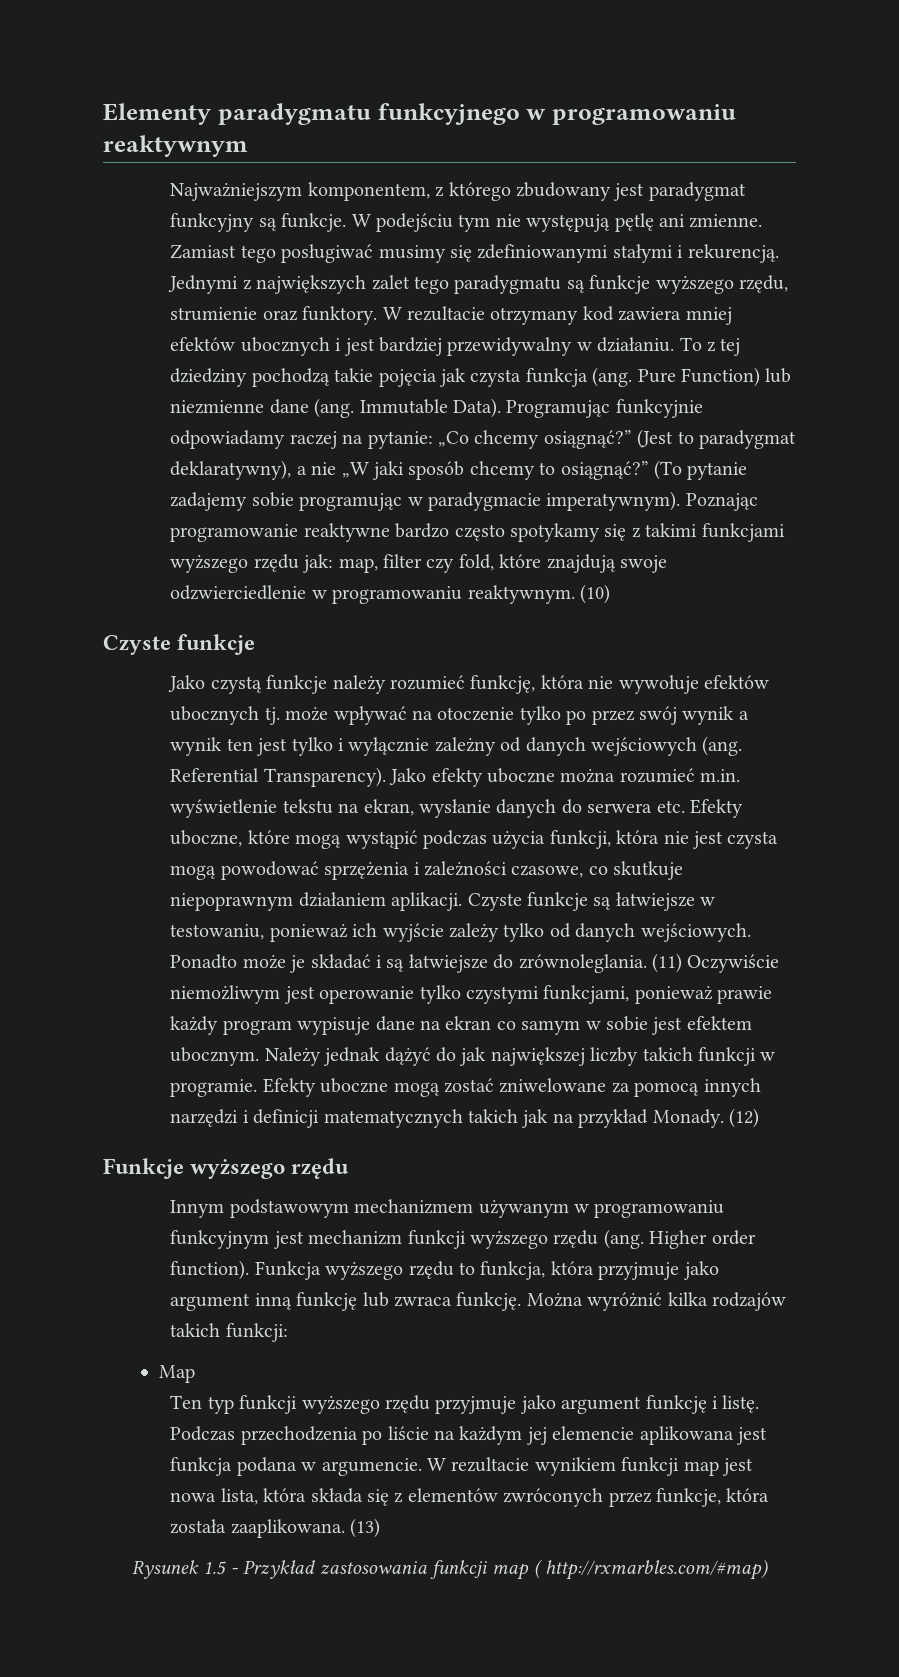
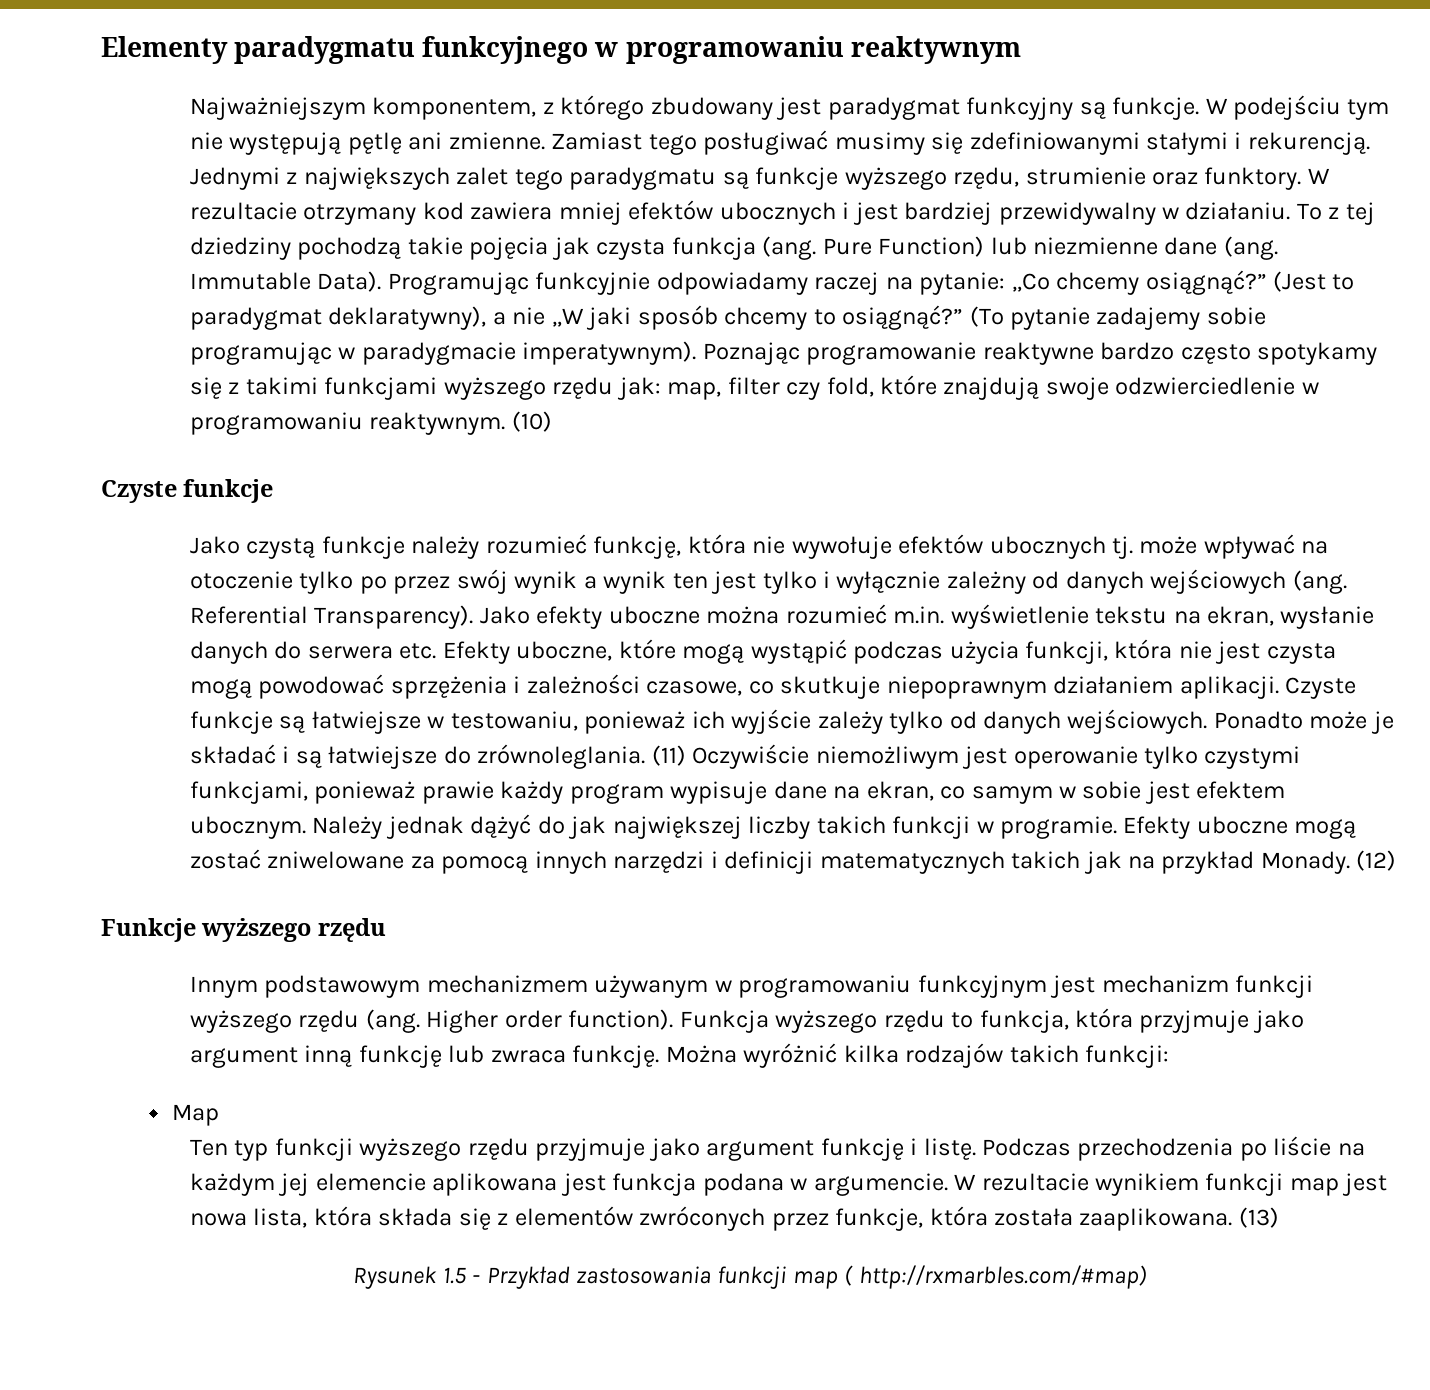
[445,1016,492,1030] ekran -> [866,781,934,801] ekran,

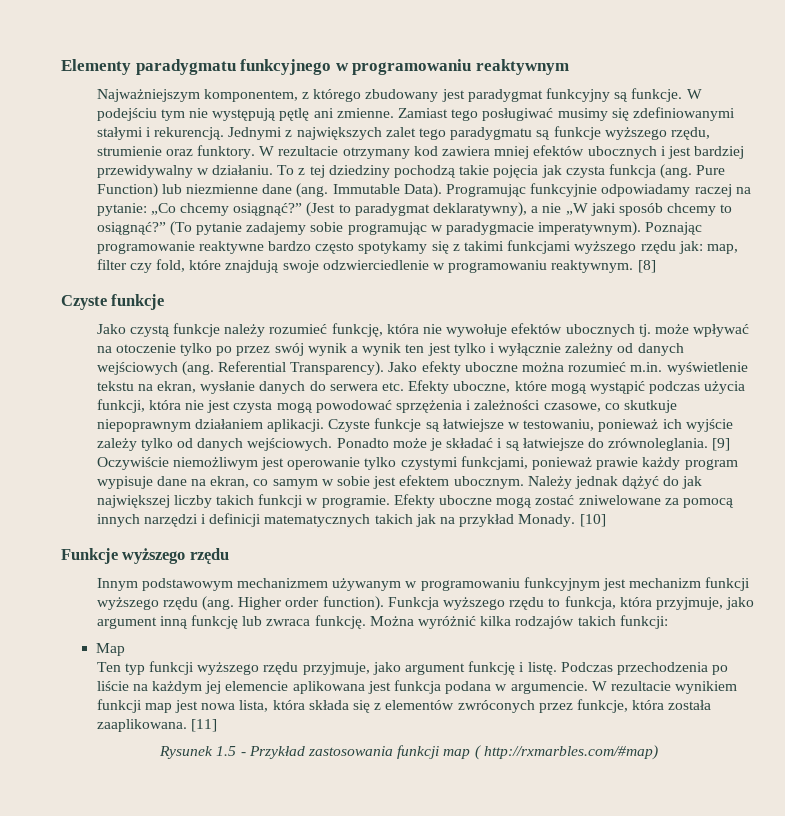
[511,411,552,432] (10) -> [637,260,656,273] [8]
[651,745,686,766] (11) -> [712,438,731,451] [9]
[1356,850,1397,871] (12) -> [579,514,606,527] [10]
[1139,1010,1250,1033] przyjmuje -> [655,597,723,610] przyjmuje,
[535,1138,646,1161] przyjmuje -> [302,662,370,675] przyjmuje,
[1238,1207,1279,1228] (13) -> [190,719,217,732] [11]

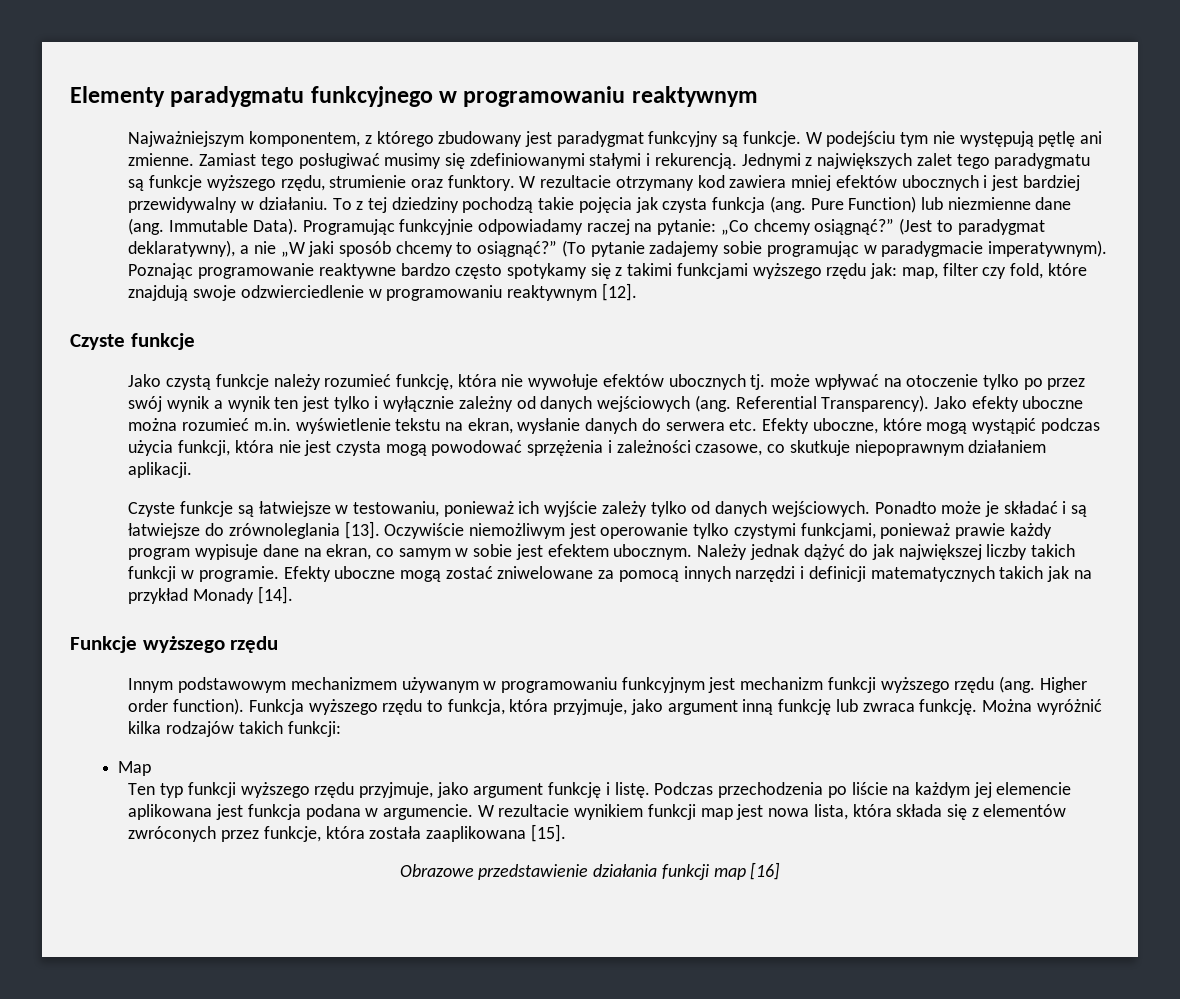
[551,260,656,273] reaktywnym. [8] -> [506,283,637,301] reaktywnym [12].
(325, 425) none -> (193, 470) //
[608,438,731,451] zrównoleglania. [9] -> [228,521,380,539] zrównoleglania [13].
[518,514,606,527] Monady. [10] -> [193,586,293,604] Monady [14].
[96,719,217,732] [159,745,658,760] zaaplikowana. [11] // Rysunek 1.5 - Przykład zastosowania funkcji map ( http://rxmarbles.com/#map) -> [425,824,566,842] [399,862,781,880] zaaplikowana [15]. // Obrazowe przedstawienie działania funkcji map [16]

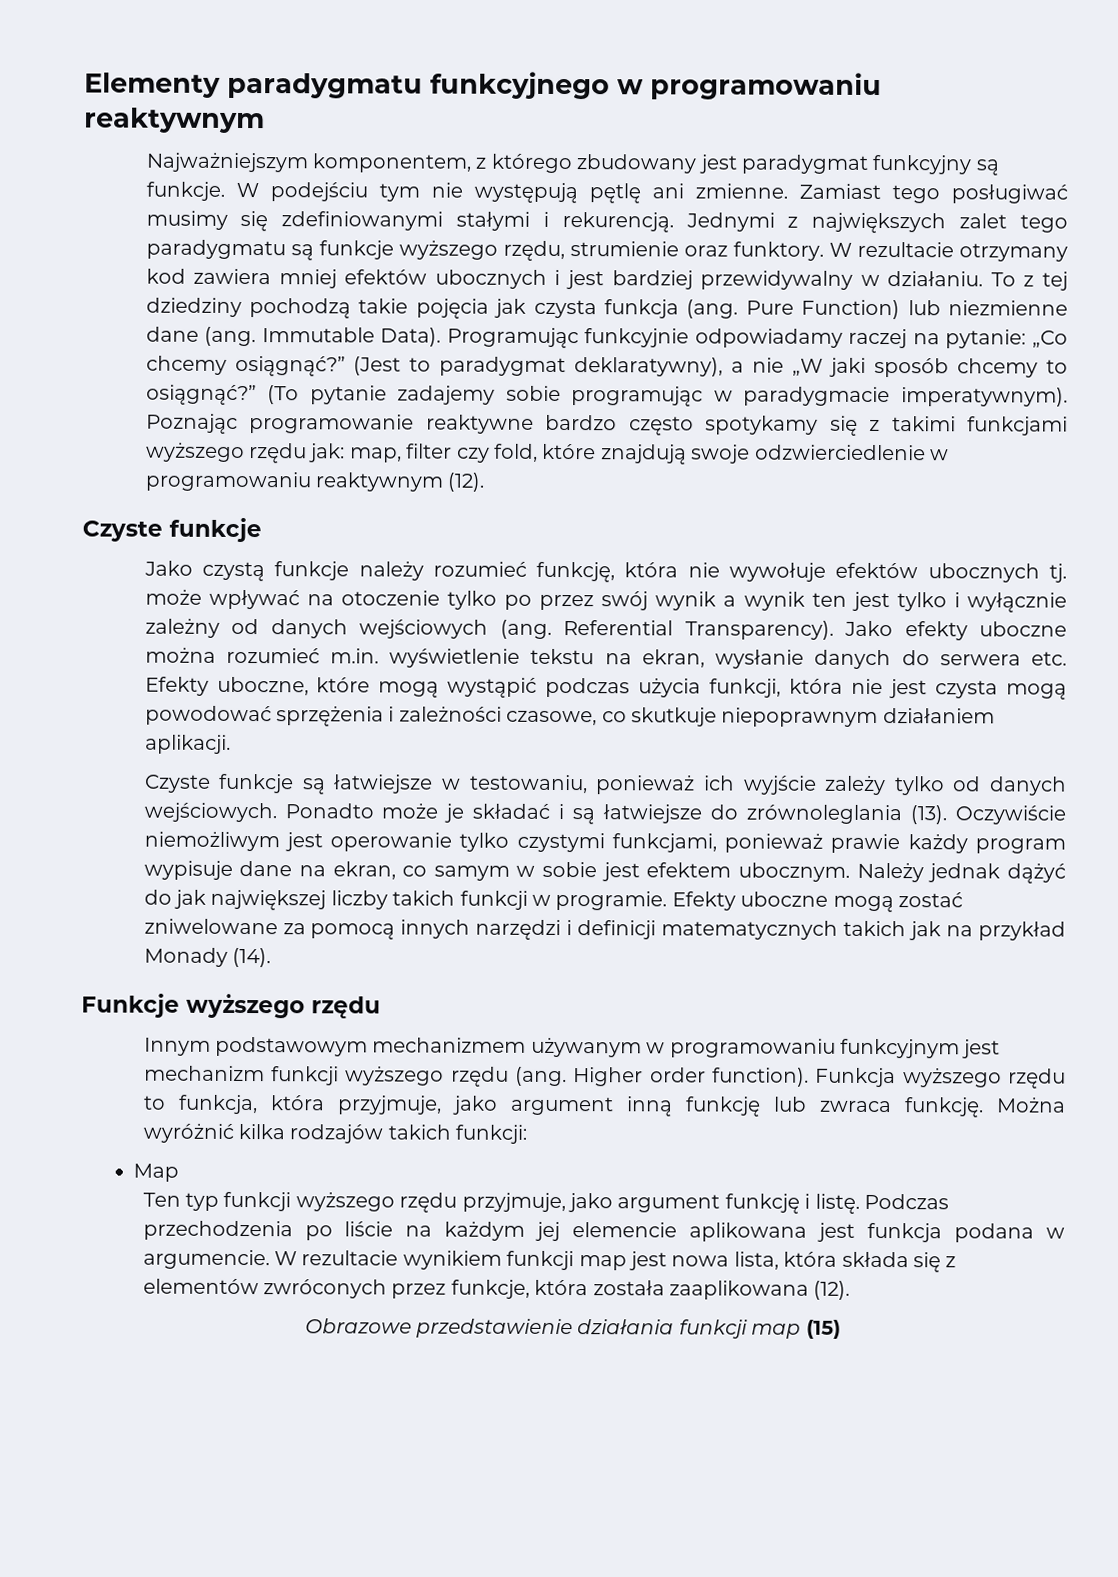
[601,283,637,301] [12]. -> [447,472,485,492] (12).
[344,521,380,539] [13]. -> [910,805,948,825] (13).
[257,586,293,604] [14]. -> [231,947,271,968] (14).
[530,824,566,842] [15]. -> [813,1280,851,1300] (12).
[750,862,781,880] [16] -> [805,1319,841,1339] (15)

